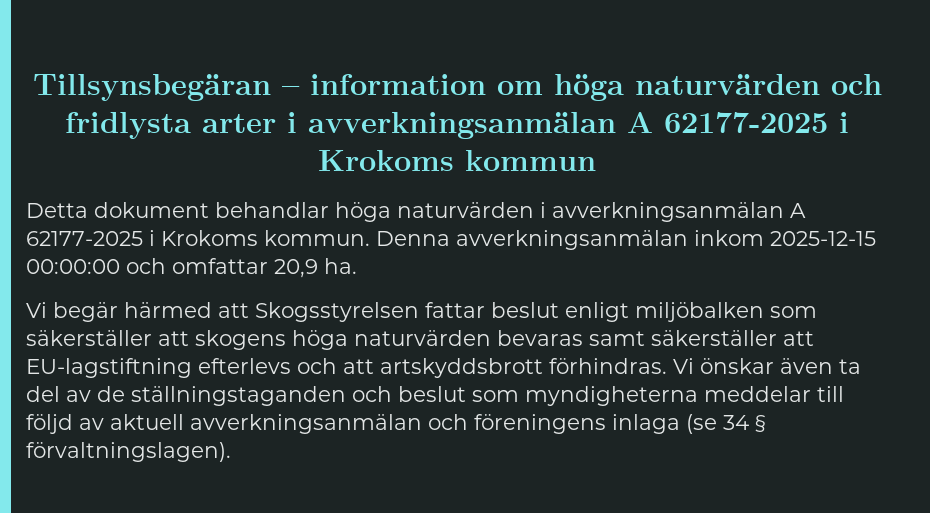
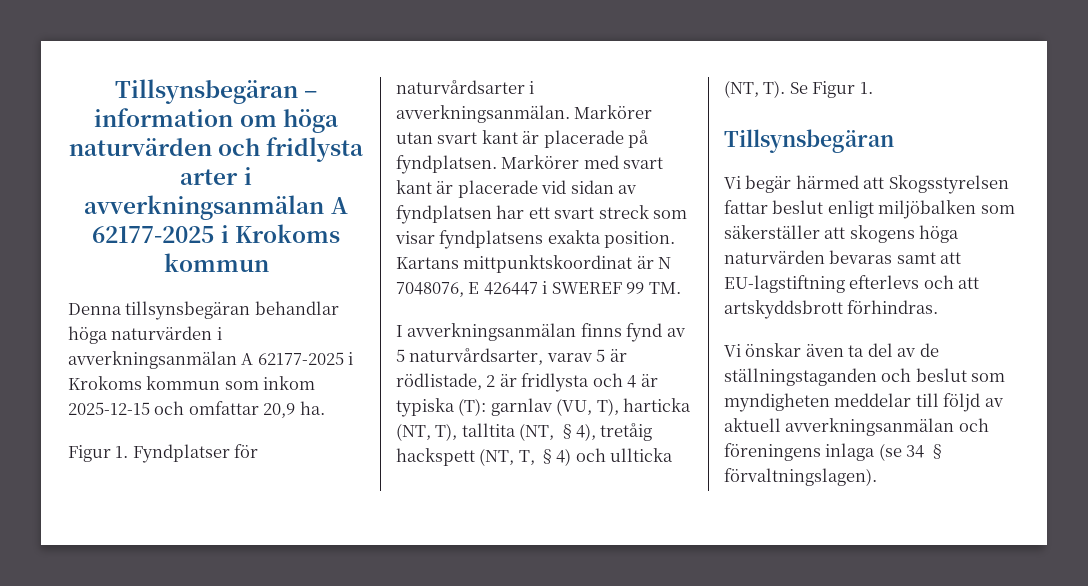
[26,202,209,218] Detta dokument -> [68,301,251,320] Denna tillsynsbegäran
[264,230,688,250] kommun. Denna avverkningsanmälan -> [146,376,259,390] kommun som
[26,259,120,274] 00:00:00 -> (150, 408) none
(357, 266) none -> [68,444,259,463] [396,80,535,94] [396,105,653,123] [396,130,650,148] [396,155,664,174] [396,180,637,198] [396,205,688,224] [395,230,676,249] [396,255,672,273] [396,281,681,297] [396,323,685,342] [396,348,627,365] [396,373,658,392] [396,398,692,417] [396,423,653,441] [396,448,674,466] [724,80,873,98] [724,129,894,153] // Figur 1. Fyndplatser för naturvårdsarter i avverkningsanmälan. Markörer utan svart kant är placerade på fyndplatsen. Markörer med svart kant är placerade vid sidan av fyndplatsen har ett svart streck som visar fyndplatsens exakta position. Kartans mittpunktskoordinat är N 7048076, E 426447 i SWEREF 99 TM. // I avverkningsanmälan finns fynd av 5 naturvårdsarter, varav 5 är rödlistade, 2 är fridlysta och 4 är typiska (T): garnlav (VU, T), harticka (NT, T), talltita (NT, §4), tretåig hackspett (NT, T, §4) och ullticka (NT, T). Se Figur 1. // Tillsynsbegäran
[651,330,777,346] säkerställer -> (936, 258) none
(667, 366) none -> (939, 307) //
[525,386,698,406] myndigheterna -> [724,393,830,412] myndigheten

